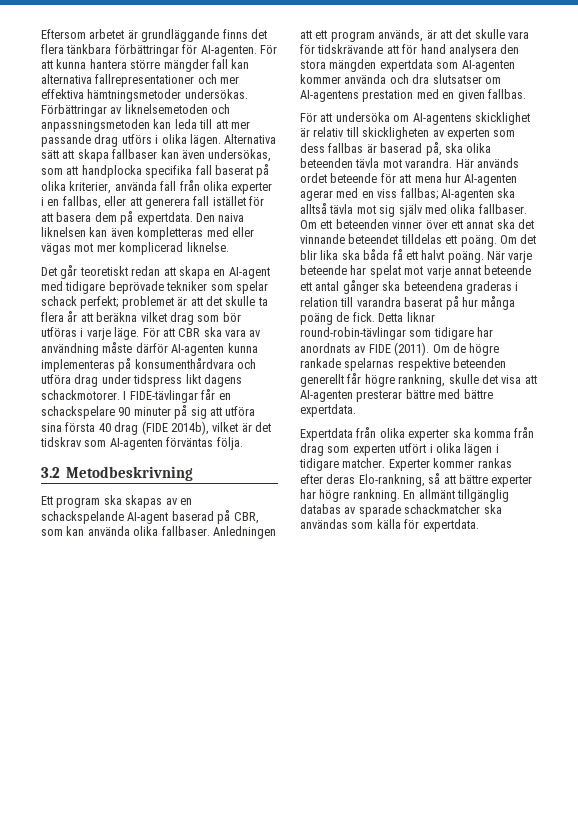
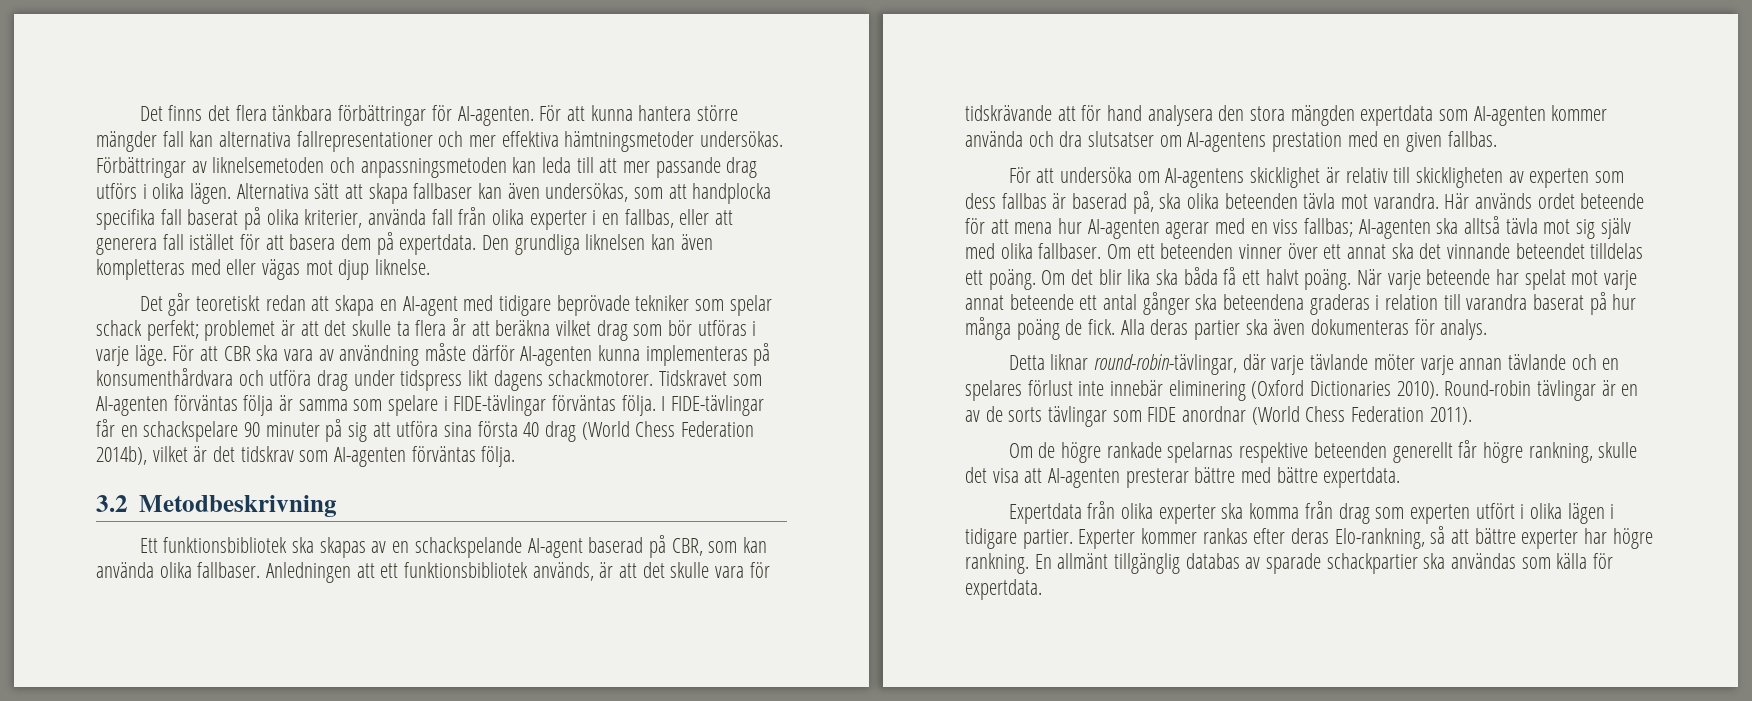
[41,29,220,42] Eftersom arbetet är grundläggande -> [139,106,163,121] Det
[218,213,245,222] naiva -> [514,234,580,255] grundliga
[96,242,184,255] mer komplicerad -> [338,259,370,280] djup
(120, 395) none -> [659,370,762,386] [96,395,656,416] Tidskravet som AI-agenten förväntas följa är samma som spelare i FIDE-tävlingar förväntas följa.
[141,421,168,435] (FIDE -> [581,421,755,440] (World Chess Federation
[56,497,101,508] program -> [163,537,288,553] funktionsbibliotek
[330,31,375,42] program -> [404,562,529,578] funktionsbibliotek
[378,312,435,322] [300,327,494,340] [300,342,430,356] Detta liknar round-robin-tävlingar som tidigare har anordnats av FIDE (2011). -> [1120,319,1488,340] [1008,354,1620,375] [965,380,1639,401] [965,406,1472,427] Alla deras partier ska även dokumenteras för analys. // Detta liknar round-robin-tävlingar, där varje tävlande möter varje annan tävlande och en spelares förlust inte innebär eliminering (Oxford Dictionaries 2010). Round-robin tävlingar är en av de sorts tävlingar som FIDE anordnar (World Chess Federation 2011). //
[342,458,386,468] matcher. -> [1022,529,1073,549] partier.
[404,504,481,514] schackmatcher -> [1326,553,1418,574] schackpartier

